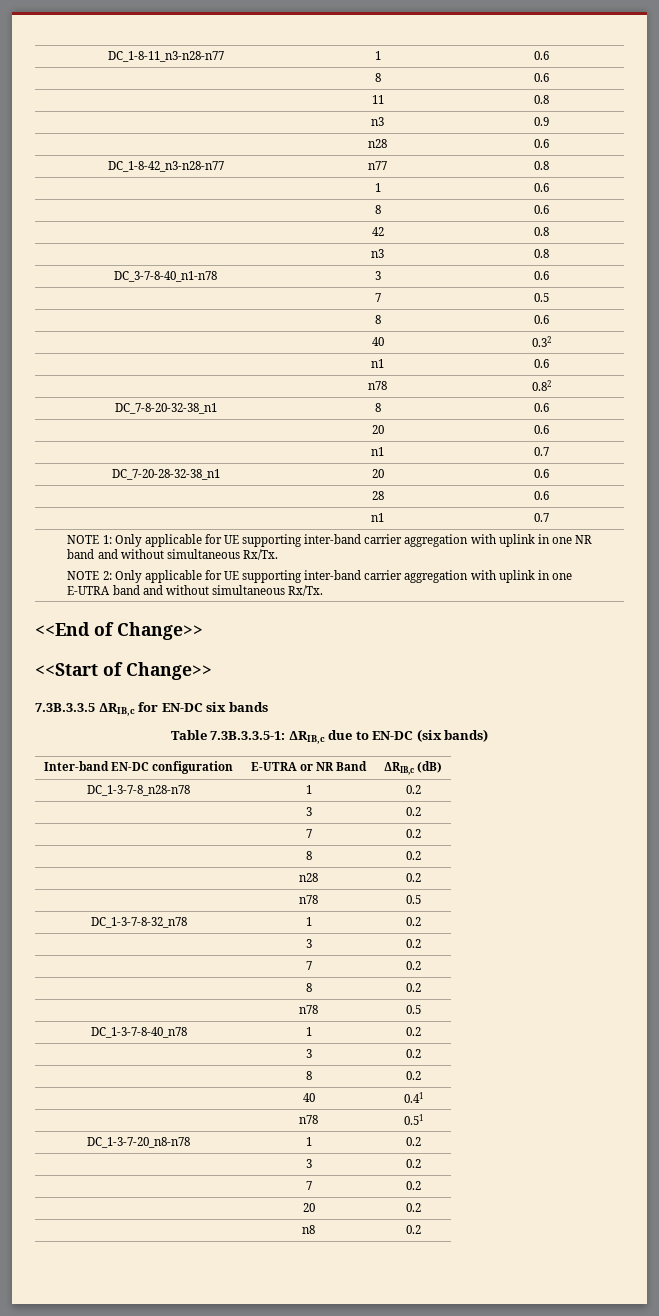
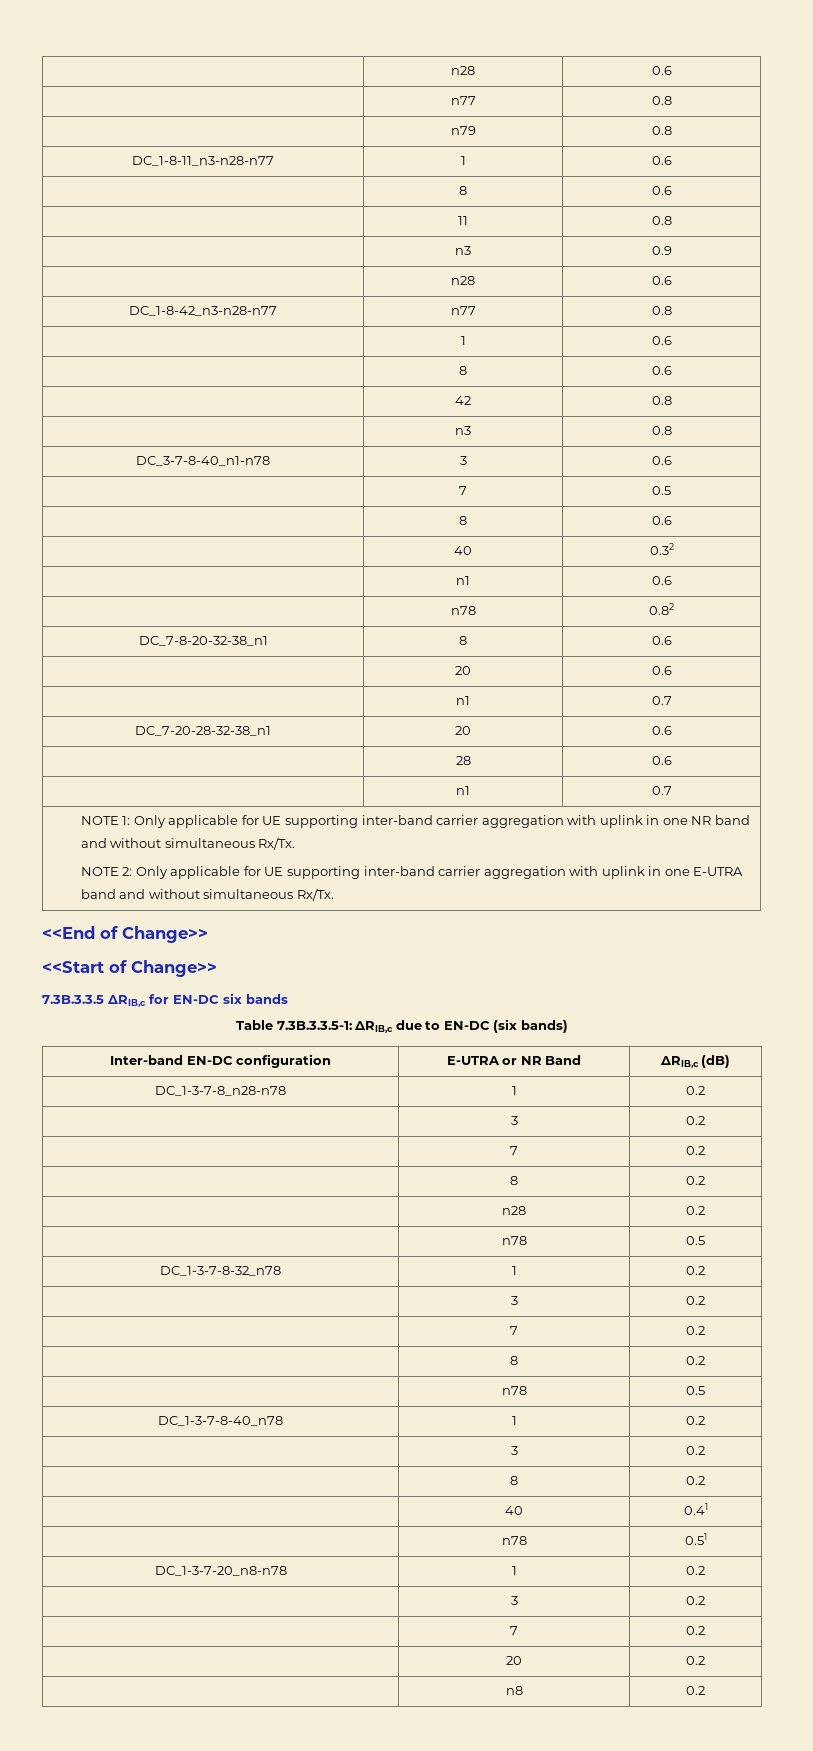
(107, 56) none -> [451,66,476,75] [651,66,672,75] [450,96,476,105] [651,96,672,105] [450,126,476,135] [651,126,672,135] | n28 | 0.6 // | n77 | 0.8 // | n79 | 0.8 //

